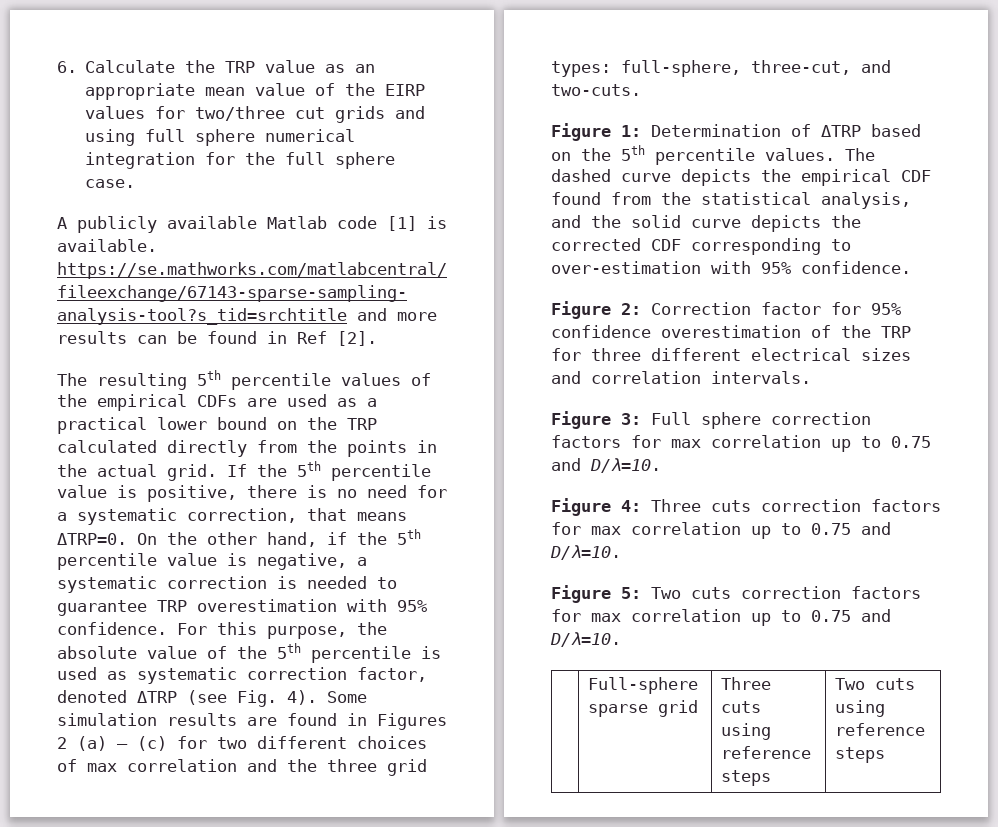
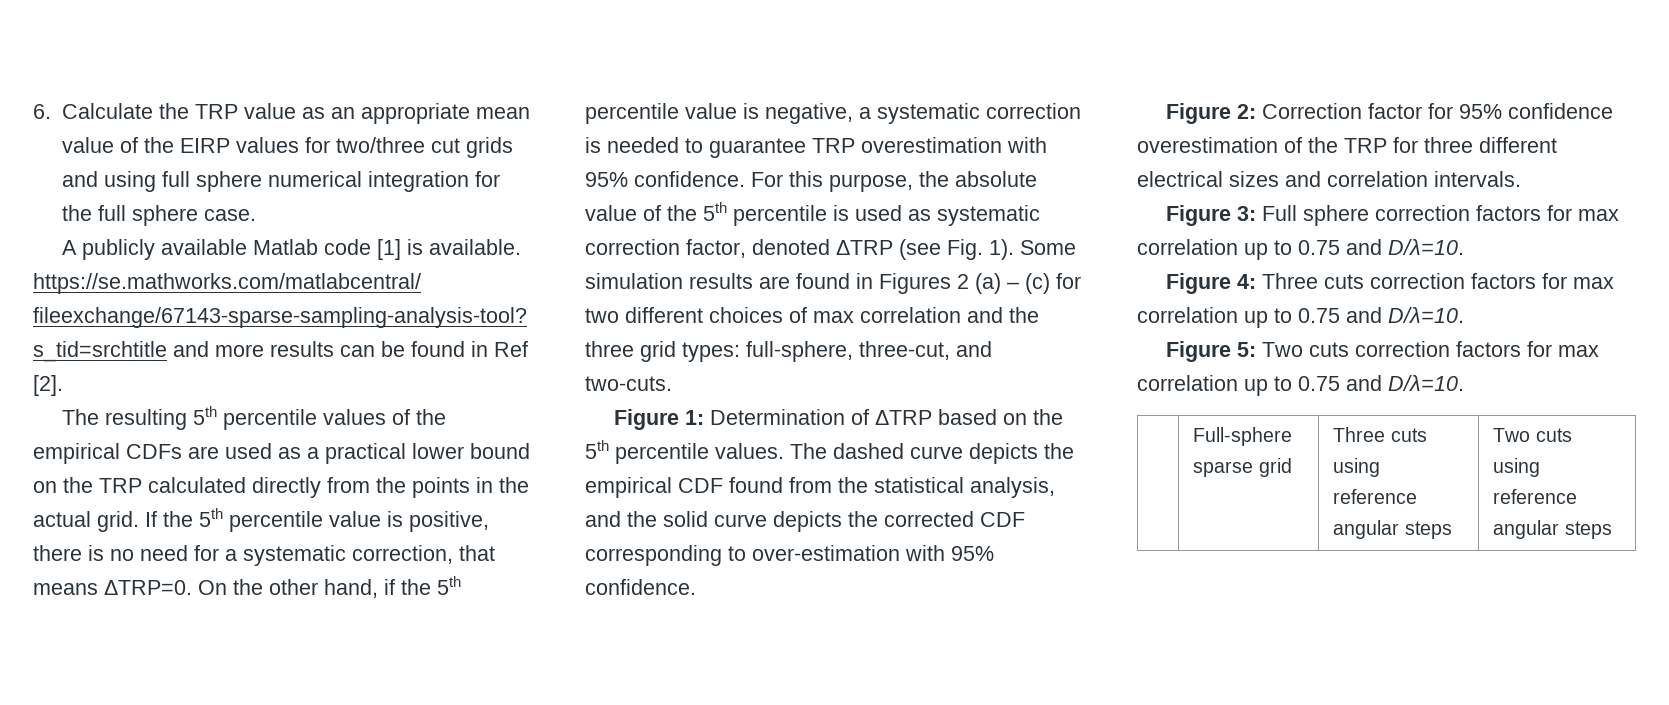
[287,690,317,705] 4). -> [989,239,1014,260] 1).
(811, 752) none -> [1333,520,1400,539] angular
(925, 729) none -> [1493,520,1560,539] angular

